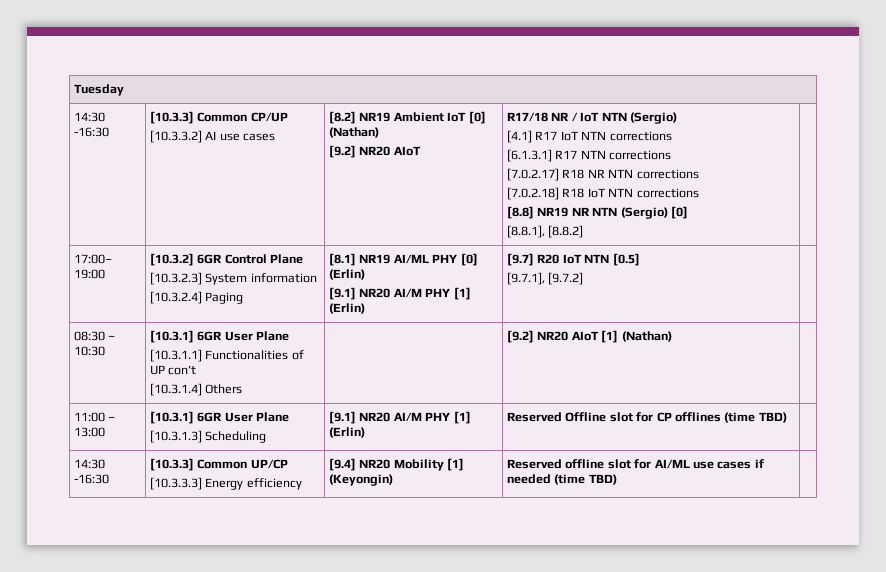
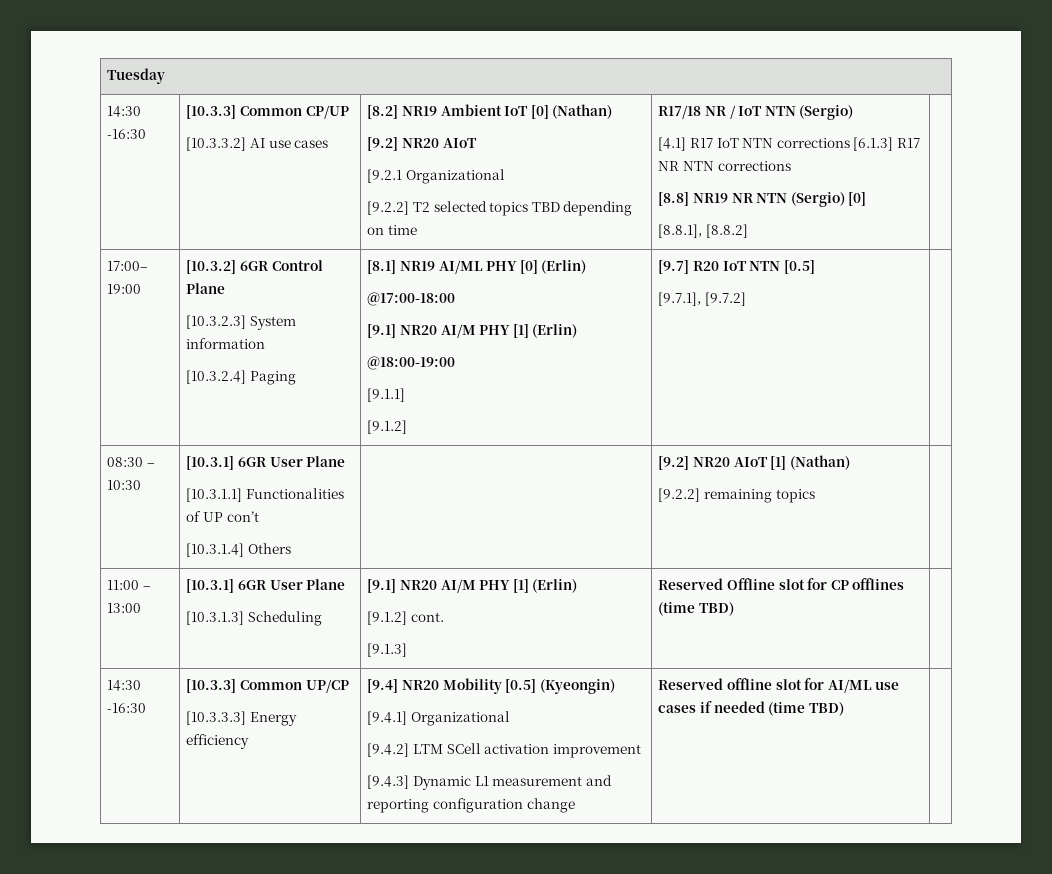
(421, 151) none -> [367,169,505,184] [367,201,633,216] [367,225,417,235] // [9.2.1 Organizational // [9.2.2] T2 selected topics TBD depending on time
[507,149,672,162] [507,168,699,181] [507,187,605,200] // [6.1.3.1] R17 NTN corrections // [7.0.2.17] R18 NR NTN corrections // [7.0.2.18] R18 IoT -> [853,137,921,151] [658,161,680,171] [6.1.3] R17 NR
[329,287,471,300] [329,303,366,314] // [9.1] NR20 AI/M PHY [1] (Erlin) -> [367,292,456,306] [367,324,578,338] [367,356,456,370] [367,388,406,402] [367,420,408,434] // @17:00-18:00 // [9.1] NR20 AI/M PHY [1] (Erlin) // @18:00-19:00 // [9.1.1] // [9.1.2]
(672, 336) none -> [658,488,815,503] // [9.2.2] remaining topics
(366, 432) none -> [367,611,444,625] [367,643,408,657] // [9.1.2] cont. // [9.1.3]
[447,458,465,471] [329,474,394,486] [1] (Keyongin) -> [505,679,615,694] [367,711,510,726] [367,743,641,758] [367,775,612,790] [367,798,575,813] [0.5] (Kyeongin) // [9.4.1] Organizational // [9.4.2] LTM SCell activation improvement // [9.4.3] Dynamic L1 measurement and reporting configuration change

